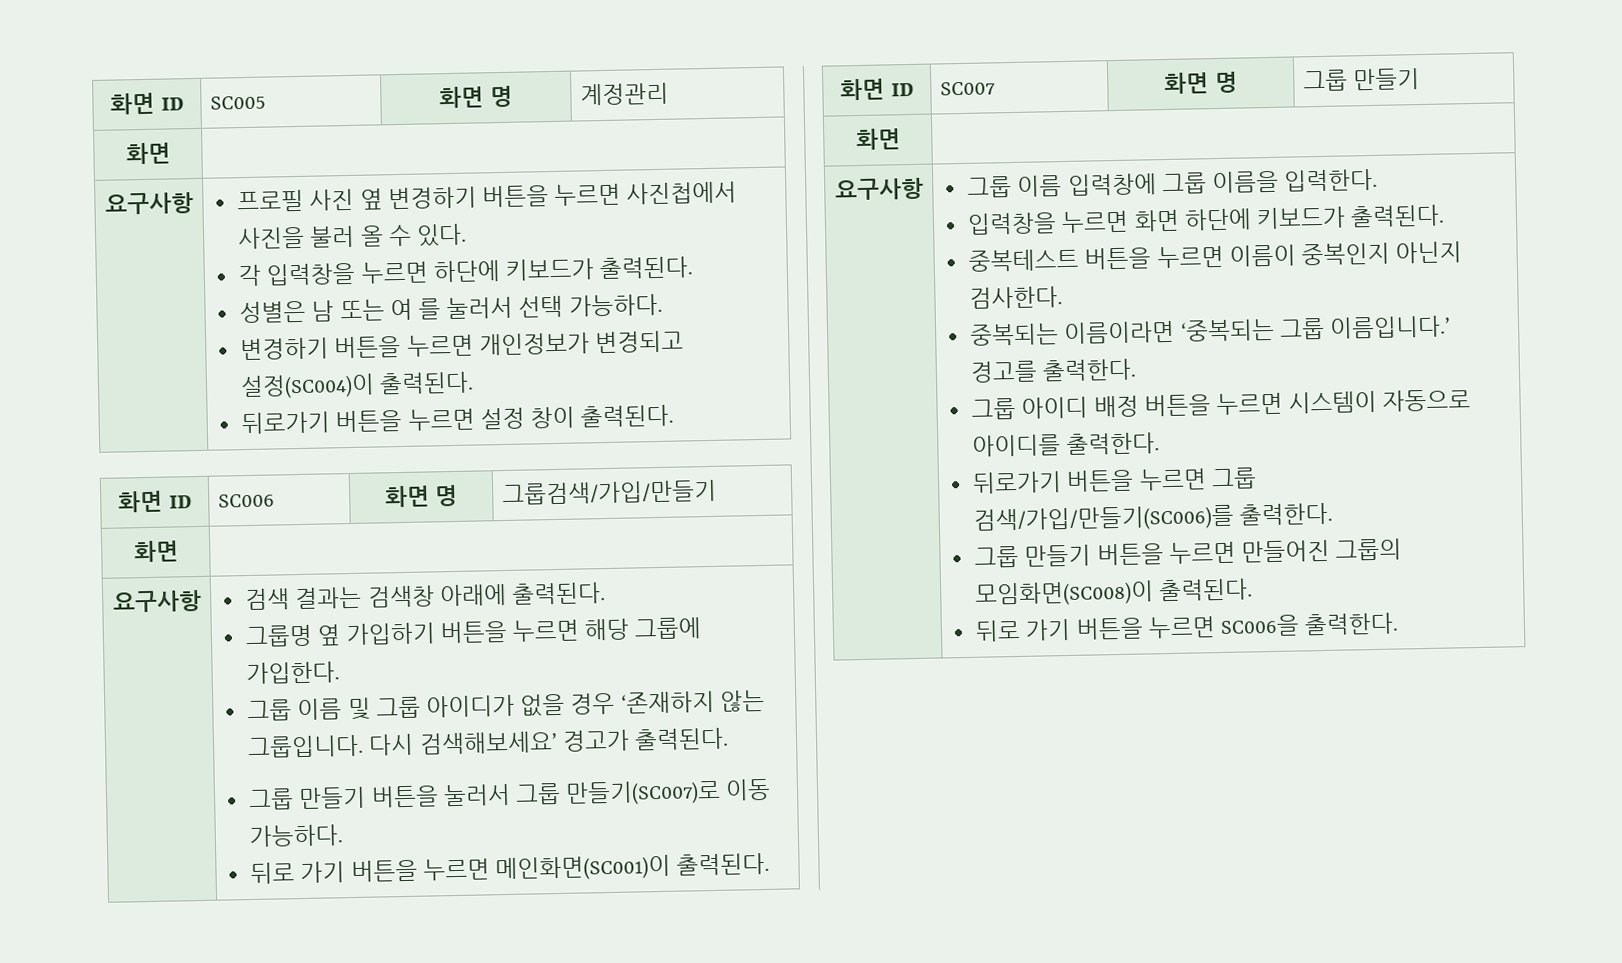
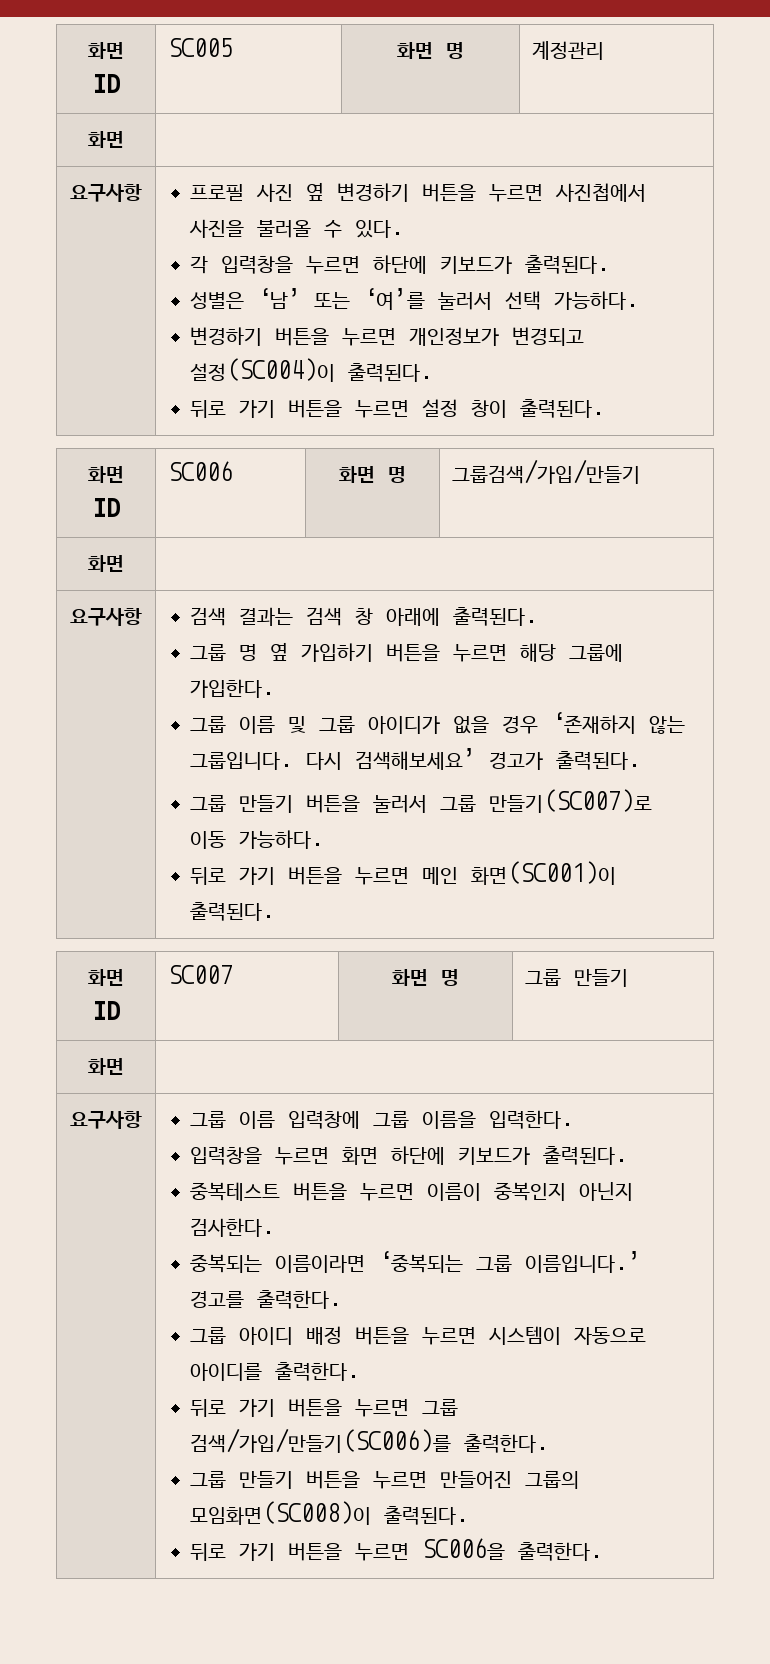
[309,225,384,248] 불러 올 -> [257,220,312,238] 불러올
[311,298,442,322] 남 또는 여 를 -> [257,288,426,310] ‘남’ 또는 ‘여’를
[241,411,331,435] 뒤로가기 -> [190,400,276,418] 뒤로 가기
[366,585,435,608] 검색창 -> [306,607,374,626] 검색 창
[245,624,314,648] 그룹명 -> [190,644,258,661] 그룹 명
[495,854,672,882] 메인화면(SC001)이 -> [422,861,617,885] 메인 화면(SC001)이
[972,471,1063,494] 뒤로가기 -> [190,1399,276,1417] 뒤로 가기

